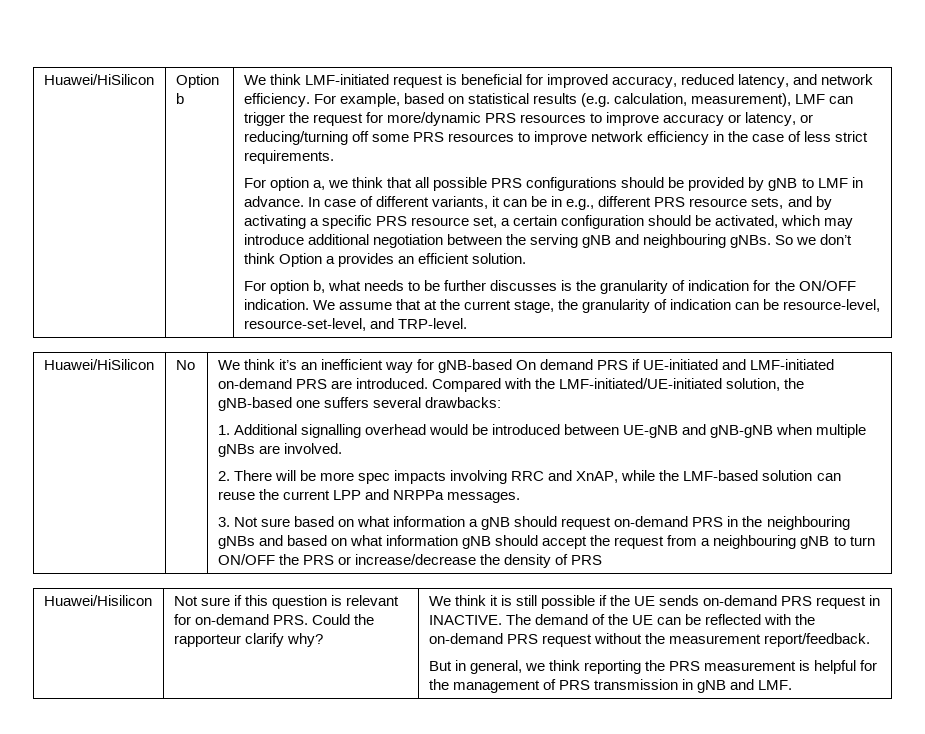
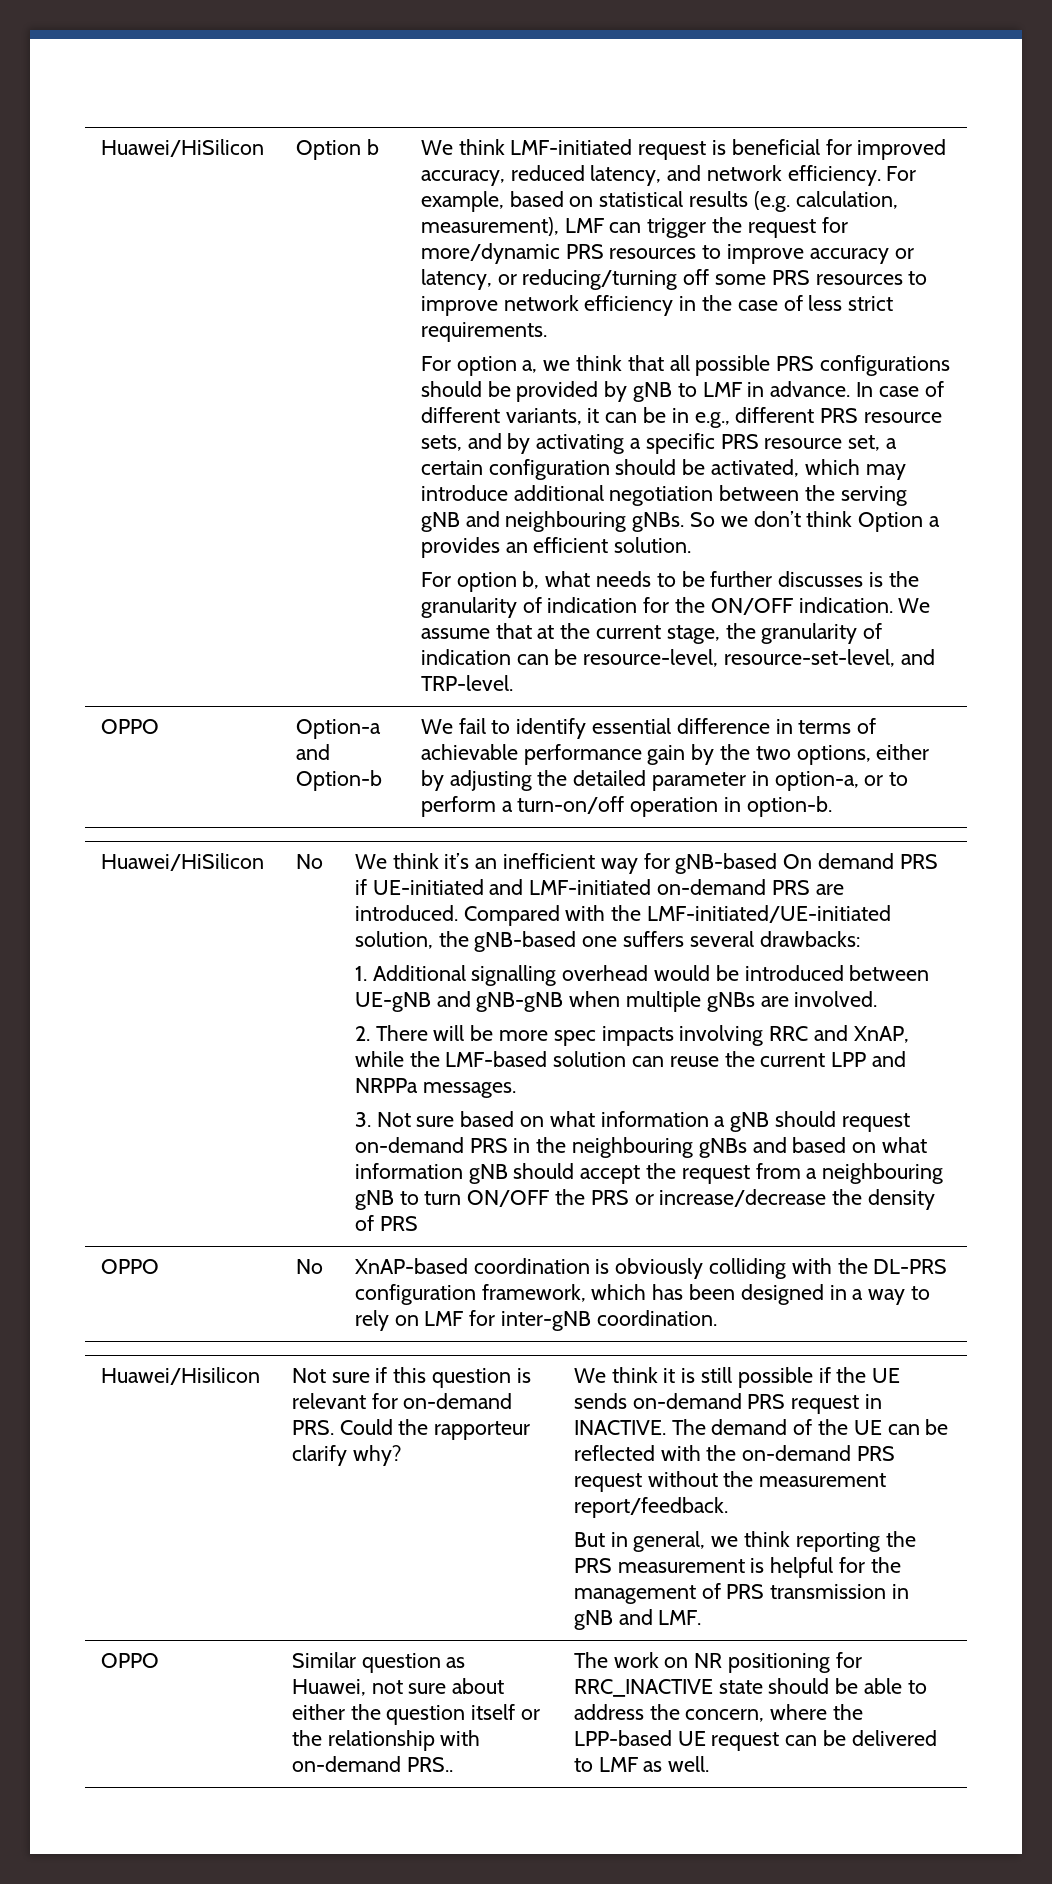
(467, 323) none -> [100,719,159,734] [295,719,381,739] [295,744,330,760] [295,770,382,791] [420,718,877,739] [420,744,930,765] [420,770,909,791] [420,796,832,817] // OPPO | Option-a and Option-b | We fail to identify essential difference in terms of achievable performance gain by the two options, either by adjusting the detailed parameter in option-a, or to perform a turn-on/off operation in option-b.
(603, 560) none -> [100,1259,159,1274] [295,1259,323,1274] [354,1258,948,1279] [354,1284,930,1305] [354,1310,717,1331] // OPPO | No | XnAP-based coordination is obviously colliding with the DL-PRS configuration framework, which has been designed in a way to rely on LMF for inter-gNB coordination.
(793, 685) none -> [100,1653,159,1668] [291,1652,466,1673] [291,1678,505,1696] [291,1704,540,1725] [291,1730,481,1751] [291,1756,453,1772] [573,1652,862,1673] [573,1678,927,1697] [573,1704,863,1722] [573,1730,937,1751] [573,1756,710,1772] // OPPO | Similar question as Huawei, not sure about either the question itself or the relationship with on-demand PRS.. | The work on NR positioning for RRC_INACTIVE state should be able to address the concern, where the LPP-based UE request can be delivered to LMF as well.

